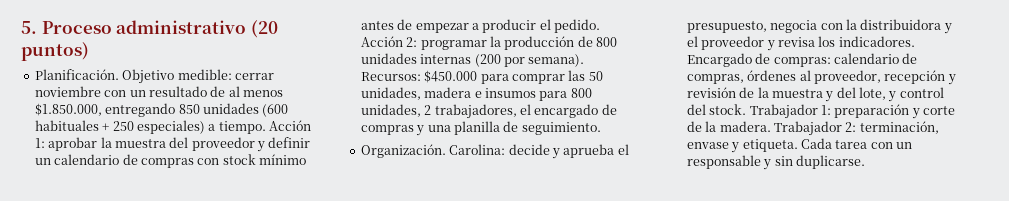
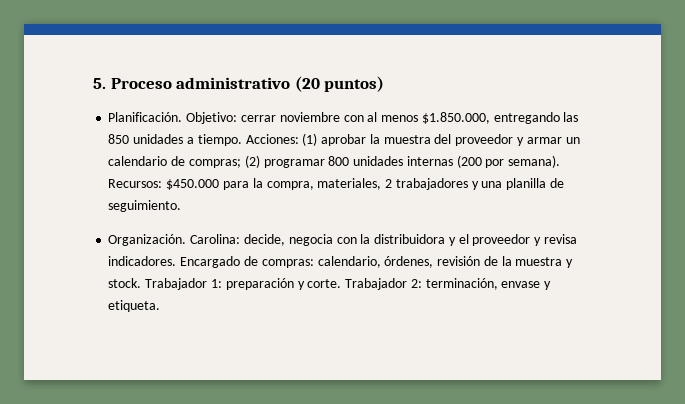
[122,69,232,84] Objetivo medible: -> [186,112,238,124] Objetivo:
[129,86,226,97] un resultado de -> (364, 118) none
(176, 110) none -> [563,112,579,122] las
[262,104,289,117] [34,120,311,134] [34,138,45,148] (600 habituales + 250 especiales) a tiempo. Acción 1: -> [186,133,318,146] a tiempo. Acciones: (1)
[268,137,311,148] definir -> [526,137,562,144] armar
[140,154,306,168] [360,19,600,33] [360,36,593,50] compras con stock mínimo antes de empezar a producir el pedido. Acción 2: programar la producción de -> [188,155,325,168] compras; (2) programar
[511,70,603,84] [360,87,592,101] [360,104,617,119] [360,125,414,135] comprar las 50 unidades, madera e insumos para 800 unidades, 2 trabajadores, el encargado de compras -> [252,178,468,190] la compra, materiales, 2 trabajadores
[508,144,629,159] [686,21,767,33] decide y aprueba el presupuesto, -> [243,234,285,246] decide,
[818,36,836,47] los -> (577, 239) none
[833,53,918,64] [686,70,956,85] calendario de compras, órdenes al proveedor, recepción y -> [317,256,434,268] calendario, órdenes,
[836,87,944,102] [686,104,706,115] del lote, y control del -> (574, 263) none
[923,106,955,115] [686,121,771,132] corte de la madera. -> [307,279,342,288] corte.
[800,138,912,149] [686,155,865,170] Cada tarea con un responsable y sin duplicarse. -> (161, 306) none

